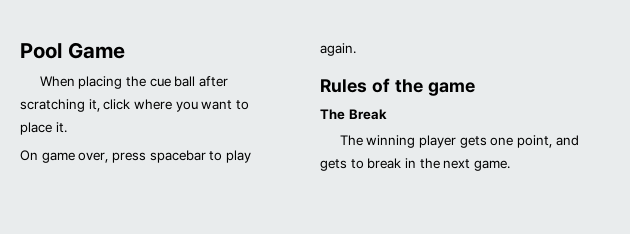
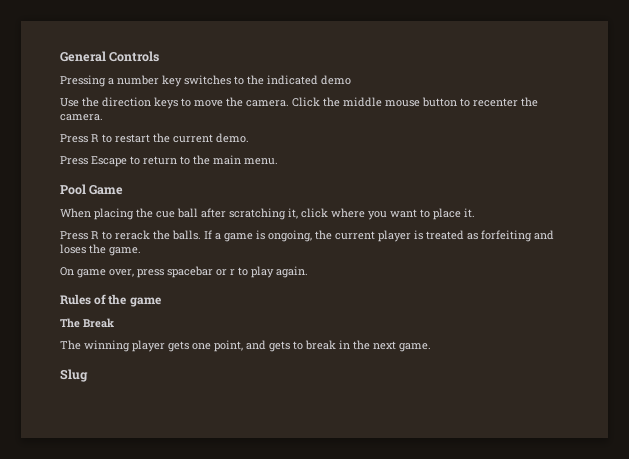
(20, 51) none -> [60,51,160,62] [60,75,351,87] [60,97,538,109] [60,114,103,121] [60,133,249,143] [60,155,278,167] General Controls // Pressing a number key switches to the indicated demo // Use the direction keys to move the camera. Click the middle mouse button to recenter the camera. // Press R to restart the current demo. // Press Escape to return to the main menu. //
(67, 127) none -> [60,230,554,242] [60,244,141,256] // Press R to rerack the balls. If a game is ongoing, the current player is treated as forfeiting and loses the game.
(206, 156) none -> [216,269,235,276] or r
(510, 165) none -> [60,369,88,382] // Slug

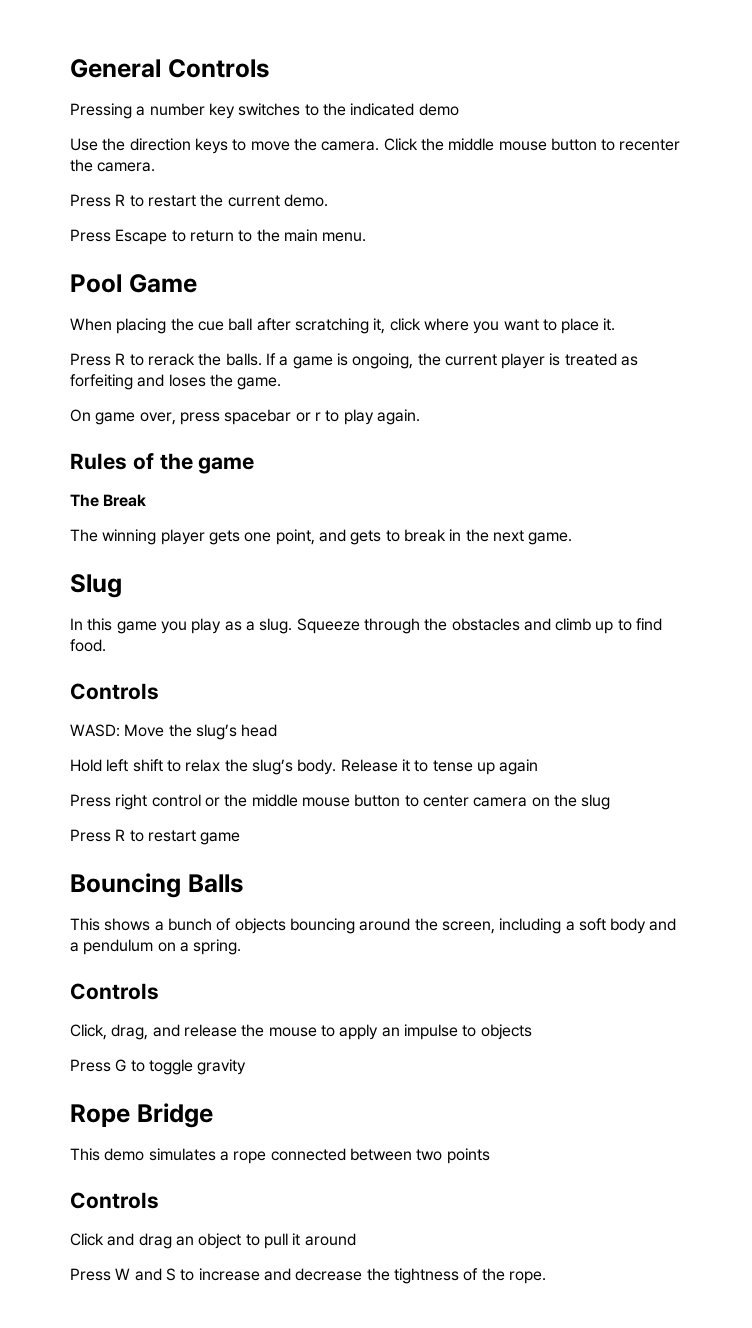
(88, 375) none -> [70,618,663,634] [70,639,106,652] [70,683,159,700] [70,724,278,740] [70,759,539,775] [70,794,611,810] [70,829,241,845] [70,873,243,898] [70,918,677,934] [70,939,242,955] [70,983,159,1000] [70,1024,532,1040] [70,1059,247,1075] [70,1103,213,1128] [70,1148,490,1164] [70,1192,159,1209] [70,1233,356,1249] [70,1268,546,1284] // In this game you play as a slug. Squeeze through the obstacles and climb up to find food. // Controls // WASD: Move the slug’s head // Hold left shift to relax the slug’s body. Release it to tense up again // Press right control or the middle mouse button to center camera on the slug // Press R to restart game // Bouncing Balls // This shows a bunch of objects bouncing around the screen, including a soft body and a pendulum on a spring. // Controls // Click, drag, and release the mouse to apply an impulse to objects // Press G to toggle gravity // Rope Bridge // This demo simulates a rope connected between two points // Controls // Click and drag an object to pull it around // Press W and S to increase and decrease the tightness of the rope.

